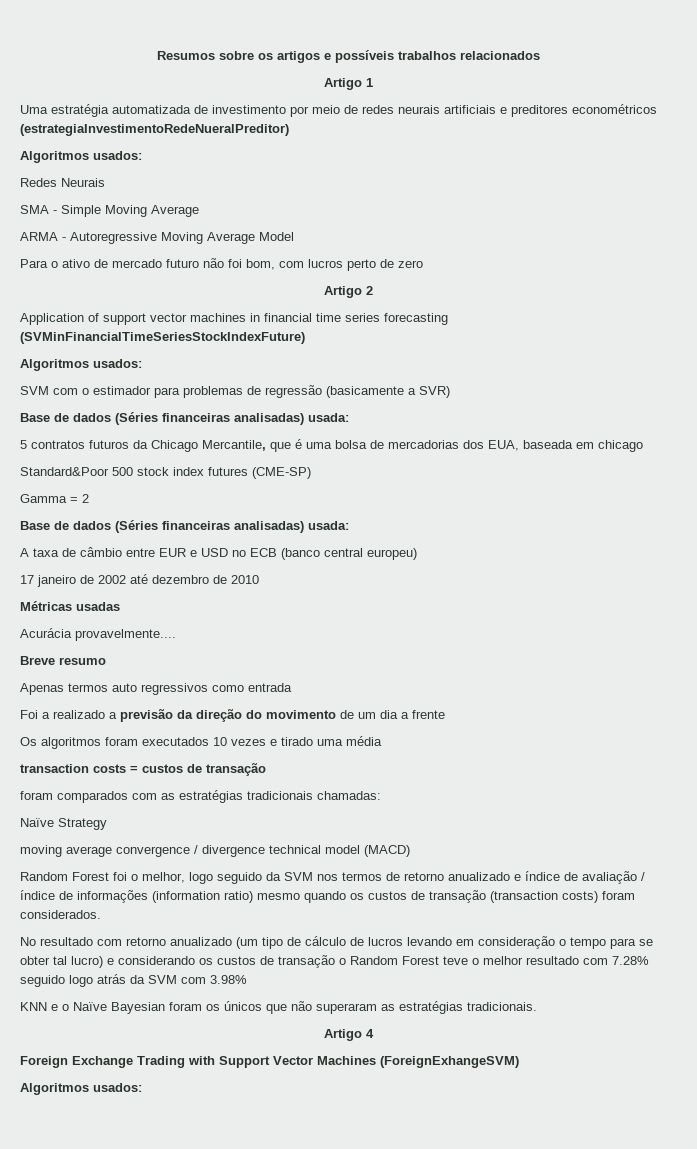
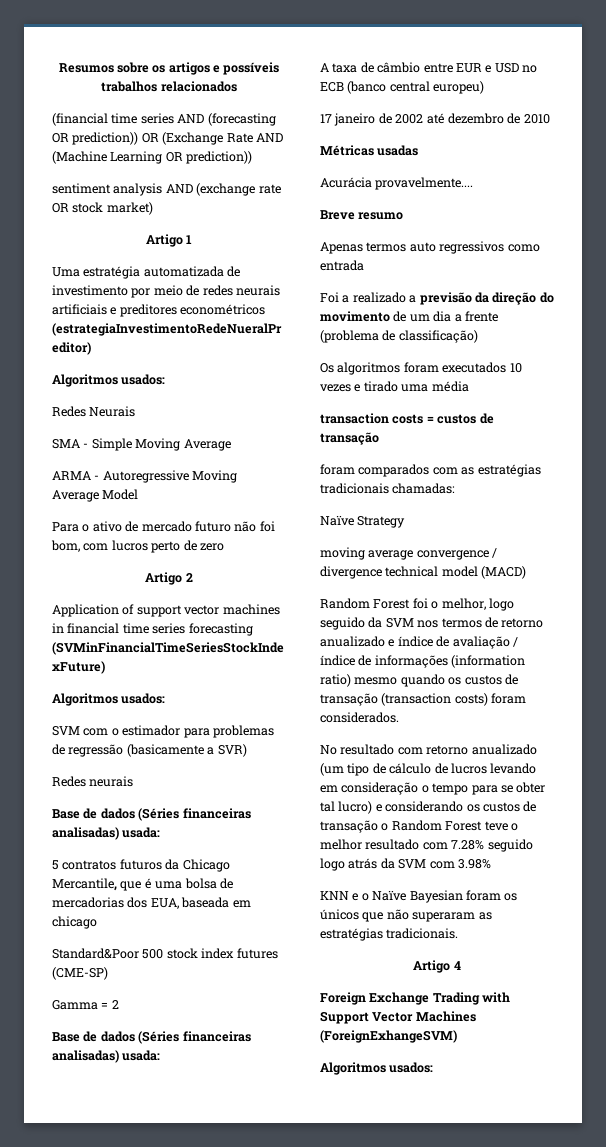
(540, 55) none -> [52,113,276,126] [52,132,283,145] [52,151,253,164] [52,183,281,196] [52,202,153,215] // (financial time series AND (forecasting OR prediction)) OR (Exchange Rate AND (Machine Learning OR prediction)) // sentiment analysis AND (exchange rate OR stock market)
(450, 392) none -> [52,776,134,787] // Redes neurais
(445, 714) none -> [320,330,478,343] (problema de classificação)

